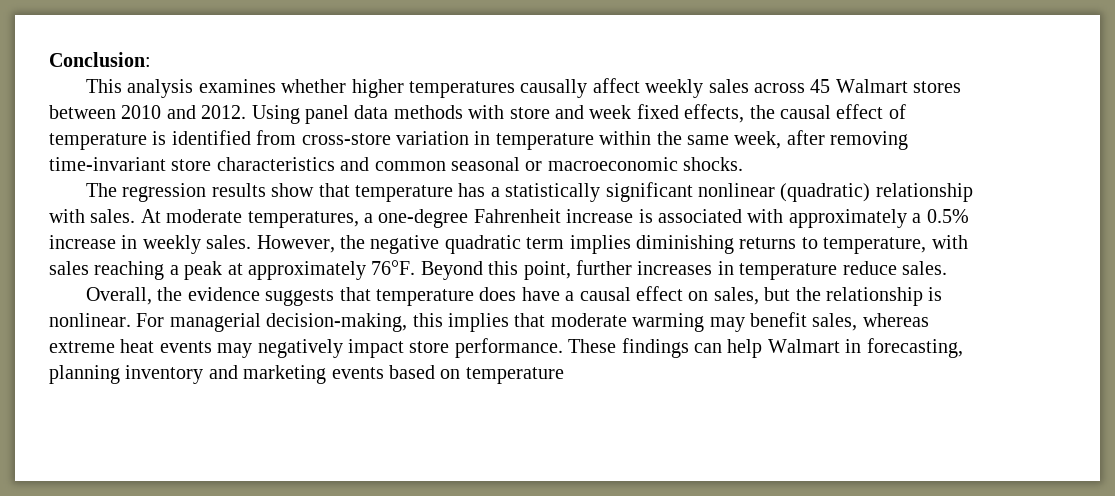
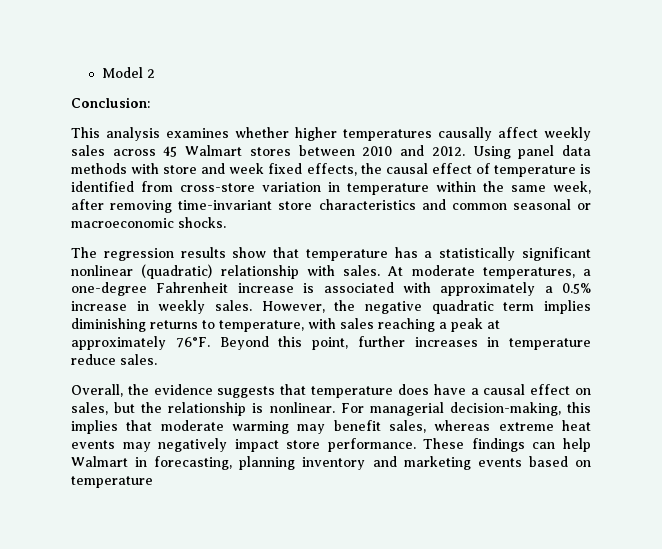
(49, 59) none -> [102,67,156,78] Model 2 //

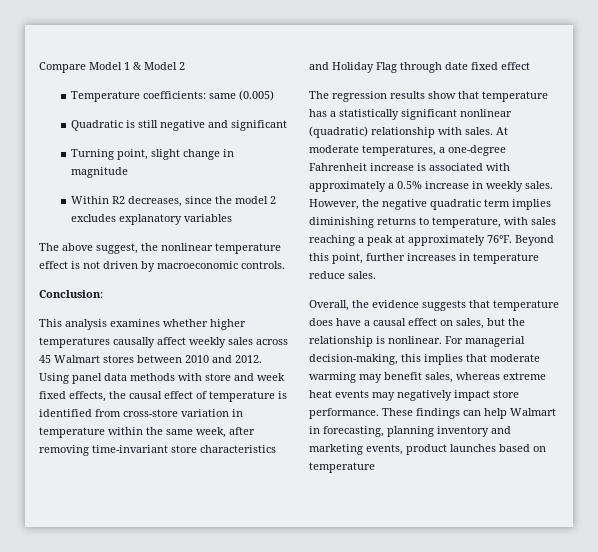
[102,67,156,78] Model 2 -> [39,62,185,73] [71,90,275,102] [71,120,288,131] [71,149,235,160] [71,167,129,178] [71,196,277,207] [71,214,233,225] [39,243,281,254] [39,261,285,272] Compare Model 1 & Model 2 // Temperature coefficients: same (0.005) // Quadratic is still negative and significant // Turning point, slight change in magnitude // Within R2 decreases, since the model 2 excludes explanatory variables // The above suggest, the nonlinear temperature effect is not driven by macroeconomic controls.
[451,199,591,210] [71,217,226,228] common seasonal or macroeconomic shocks. -> [332,62,530,73] Holiday Flag through date fixed effect
[477,458,522,467] events -> [366,444,496,455] events, product launches

